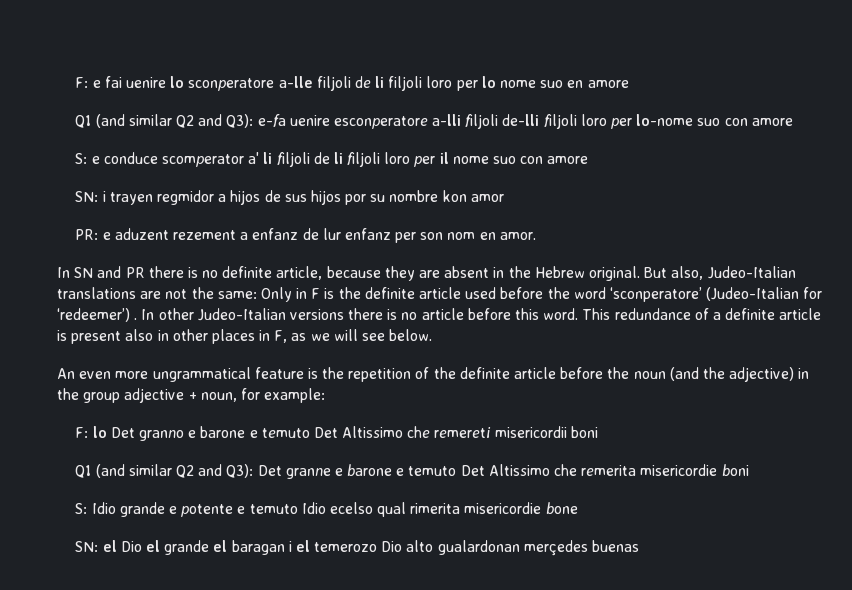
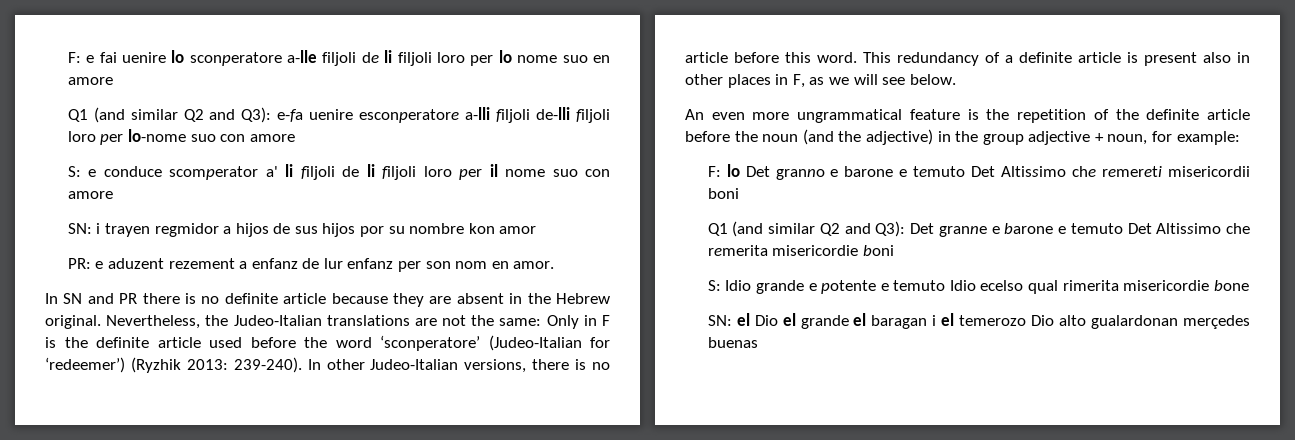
[276,266,323,280] article, -> [283,293,327,304] article
[644,266,704,280] But also, -> [106,315,229,329] Nevertheless, the
[134,318,138,320] . -> [130,357,302,373] (Ryzhik 2013: 239-240).
[289,309,344,320] versions -> [464,359,527,373] versions,
[614,308,691,320] redundance -> [897,52,979,66] redundancy

